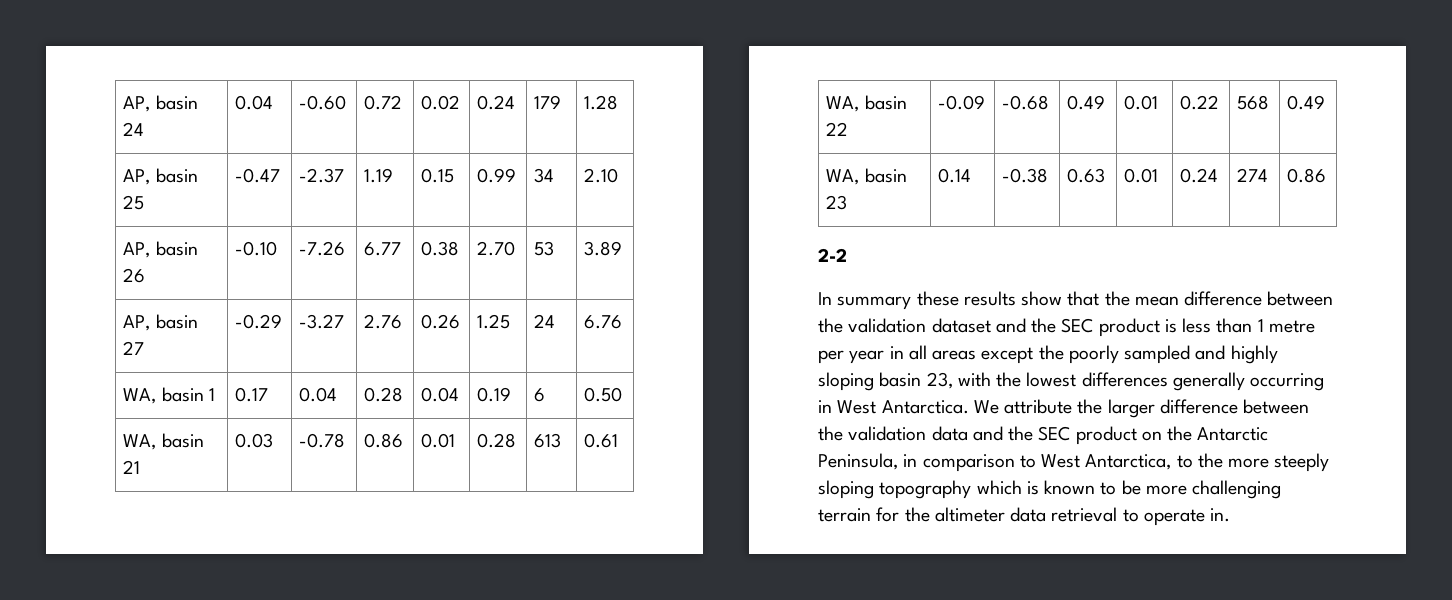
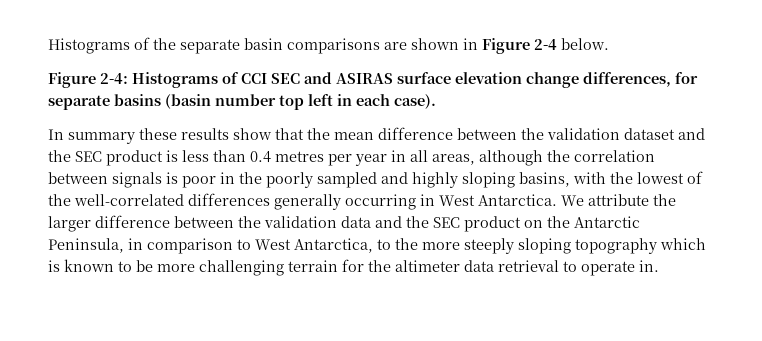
[123,95,198,112] [123,122,145,136] [235,95,274,110] [299,95,347,110] [364,95,403,110] [421,95,461,110] [477,95,516,110] [534,95,562,109] [584,95,619,110] [123,168,198,185] [123,195,145,210] [235,168,281,183] [299,168,345,183] [364,168,394,183] [421,168,455,183] [477,168,517,183] [534,168,555,183] [584,168,619,183] [123,241,198,258] [123,268,146,283] [235,241,278,256] [299,241,346,256] [364,242,402,256] [421,241,460,256] [477,241,516,256] [534,241,555,256] [584,241,623,256] [123,314,198,331] [123,341,145,355] [235,314,283,329] [299,314,345,329] [364,314,403,329] [421,314,461,329] [477,314,511,329] [534,314,556,328] [584,315,623,329] [123,387,215,404] [235,387,269,402] [299,387,338,402] [364,387,404,402] [421,387,460,402] [477,387,512,402] [534,388,546,402] [584,387,623,402] [123,433,204,450] [123,460,141,474] [235,433,274,448] [299,433,346,448] [364,433,404,448] [421,433,456,448] [477,433,517,448] [534,433,562,448] [584,433,619,448] [826,95,907,112] [826,122,849,136] [938,95,986,110] [1002,95,1050,110] [1067,95,1106,110] [1124,95,1159,110] [1180,95,1220,110] [1237,95,1270,110] [1287,95,1326,110] [826,168,907,185] [826,195,848,210] [938,168,972,183] [1002,168,1049,183] [1067,168,1106,183] [1124,168,1159,183] [1180,168,1219,183] [1237,168,1269,182] [1287,168,1327,183] [818,248,847,262] AP, basin 24 | 0.04 | -0.60 | 0.72 | 0.02 | 0.24 | 179 | 1.28 // AP, basin 25 | -0.47 | -2.37 | 1.19 | 0.15 | 0.99 | 34 | 2.10 // AP, basin 26 | -0.10 | -7.26 | 6.77 | 0.38 | 2.70 | 53 | 3.89 // AP, basin 27 | -0.29 | -3.27 | 2.76 | 0.26 | 1.25 | 24 | 6.76 // WA, basin 1 | 0.17 | 0.04 | 0.28 | 0.04 | 0.19 | 6 | 0.50 // WA, basin 21 | 0.03 | -0.78 | 0.86 | 0.01 | 0.28 | 613 | 0.61 // WA, basin 22 | -0.09 | -0.68 | 0.49 | 0.01 | 0.22 | 568 | 0.49 // WA, basin 23 | 0.14 | -0.38 | 0.63 | 0.01 | 0.24 | 274 | 0.86 // 2-2 -> [48,37,609,54] [48,72,698,88] [48,94,436,110] Histograms of the separate basin comparisons are shown in Figure 2-4 below. // Figure 2-4: Histograms of CCI SEC and ASIRAS surface elevation change differences, for separate basins (basin number top left in each case).
[1257,319,1315,333] 1 metre -> [250,151,324,163] 0.4 metres
[932,347,1034,364] areas except -> [432,150,655,166] [48,172,235,188] areas, although the correlation between signals is poor in
[879,372,953,389] basin 23, -> [519,172,570,187] basins,
(1077, 379) none -> [687,171,703,184] [48,194,184,206] of the well-correlated

